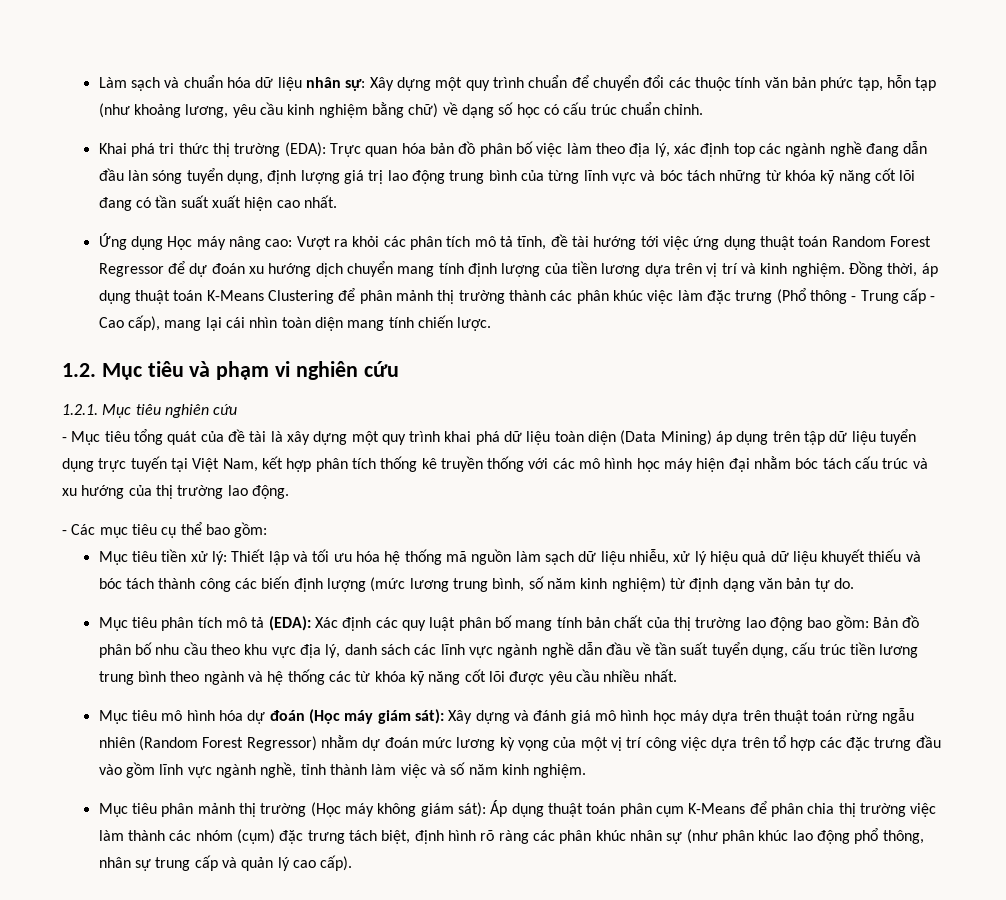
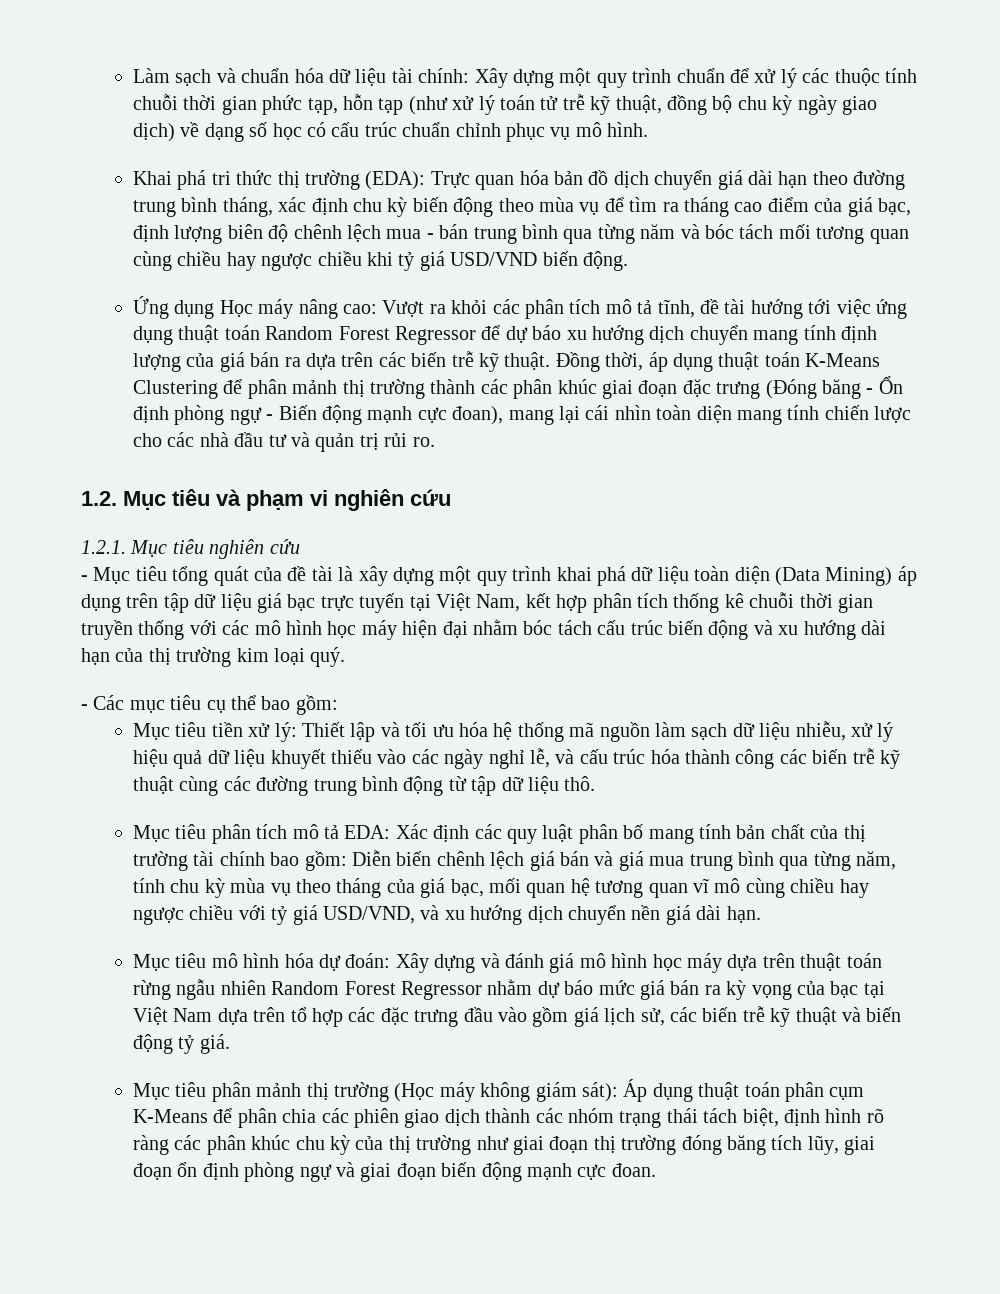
[306,77,366,91] nhân sự: -> [391,68,470,83] tài chính:
[592,75,665,91] chuyển đổi -> [754,68,797,88] xử lý
[764,77,816,88] văn bản -> [132,94,257,115] chuỗi thời gian
[134,102,439,118] khoảng lương, yêu cầu kinh nghiệm bằng chữ) -> [452,94,877,115] [132,123,175,142] xử lý toán tử trễ kỹ thuật, đồng bộ chu kỳ ngày giao dịch)
[664,104,704,115] chỉnh. -> [455,122,649,142] chỉnh phục vụ mô hình.
[479,141,928,157] [98,168,916,184] [98,195,338,211] phân bố việc làm theo địa lý, xác định top các ngành nghề đang dẫn đầu làn sóng tuyển dụng, định lượng giá trị lao động trung bình của từng lĩnh vực và bóc tách những từ khóa kỹ năng cốt lõi đang có tần suất xuất hiện cao nhất. -> [613,170,906,190] [132,197,911,217] [132,224,909,244] [132,251,628,271] dịch chuyển giá dài hạn theo đường trung bình tháng, xác định chu kỳ biến động theo mùa vụ để tìm ra tháng cao điểm của giá bạc, định lượng biên độ chênh lệch mua - bán trung bình qua từng năm và bóc tách mối tương quan cùng chiều hay ngược chiều khi tỷ giá USD/VND biến động.
[211,263,245,274] đoán -> [532,325,562,340] báo
[571,261,845,277] tiền lương dựa trên vị trí và kinh nghiệm. -> [219,351,551,372] giá bán ra dựa trên các biến trễ kỹ thuật.
[647,288,936,304] [98,315,161,331] việc làm đặc trưng (Phổ thông - Trung cấp - Cao cấp), -> [601,376,903,399] [132,405,504,425] giai đoạn đặc trưng (Đóng băng - Ổn định phòng ngự - Biến động mạnh cực đoan),
[457,317,492,331] lược. -> [874,406,912,423] [132,432,435,452] lược cho các nhà đầu tư và quản trị rủi ro.
[879,429,916,445] [62,458,94,472] tuyển dụng -> [257,593,316,613] giá bạc
(437, 463) none -> [749,592,873,613] chuỗi thời gian
[912,458,928,469] [62,485,289,499] và xu hướng của thị trường lao động. -> [667,620,886,640] [81,647,346,667] biến động và xu hướng dài hạn của thị trường kim loại quý.
[905,551,921,562] [98,576,854,592] và bóc tách thành công các biến định lượng (mức lương trung bình, số năm kinh nghiệm) từ định dạng văn bản tự do. -> [377,748,900,769] [132,776,596,796] vào các ngày nghỉ lễ, và cấu trúc hóa thành công các biến trễ kỹ thuật cùng các đường trung bình động từ tập dữ liệu thô.
[268,616,311,631] (EDA): -> [344,825,391,839] EDA:
[745,615,920,631] [98,642,919,658] [98,669,677,685] lao động bao gồm: Bản đồ phân bố nhu cầu theo khu vực địa lý, danh sách các lĩnh vực ngành nghề dẫn đầu về tần suất tuyển dụng, cấu trúc tiền lương trung bình theo ngành và hệ thống các từ khóa kỹ năng cốt lõi được yêu cầu nhiều nhất. -> [193,850,897,871] [132,878,869,898] [132,905,761,925] tài chính bao gồm: Diễn biến chênh lệch giá bán và giá mua trung bình qua từng năm, tính chu kỳ mùa vụ theo tháng của giá bạc, mối quan hệ tương quan vĩ mô cùng chiều hay ngược chiều với tỷ giá USD/VND, và xu hướng dịch chuyển nền giá dài hạn.
[269,709,445,724] đoán (Học máy giám sát): -> [345,953,391,968] đoán:
[139,735,707,751] (Random Forest Regressor) nhằm dự đoán mức lương kỳ vọng của một vị trí công việc -> [271,979,885,1000] [132,1007,213,1025] Random Forest Regressor nhằm dự báo mức giá bán ra kỳ vọng của bạc tại Việt Nam
[159,762,587,778] lĩnh vực ngành nghề, tỉnh thành làm việc và số năm kinh nghiệm. -> [573,1006,902,1027] [132,1034,230,1054] giá lịch sử, các biến trễ kỹ thuật và biến động tỷ giá.
[838,803,937,817] [98,829,345,844] thị trường việc làm thành các nhóm (cụm) đặc trưng -> [321,1108,698,1128] các phiên giao dịch thành các nhóm trạng thái
[629,828,924,844] [98,855,353,871] nhân sự (như phân khúc lao động phổ thông, nhân sự trung cấp và quản lý cao cấp). -> [295,1135,876,1155] [132,1162,656,1182] chu kỳ của thị trường như giai đoạn thị trường đóng băng tích lũy, giai đoạn ổn định phòng ngự và giai đoạn biến động mạnh cực đoan.

